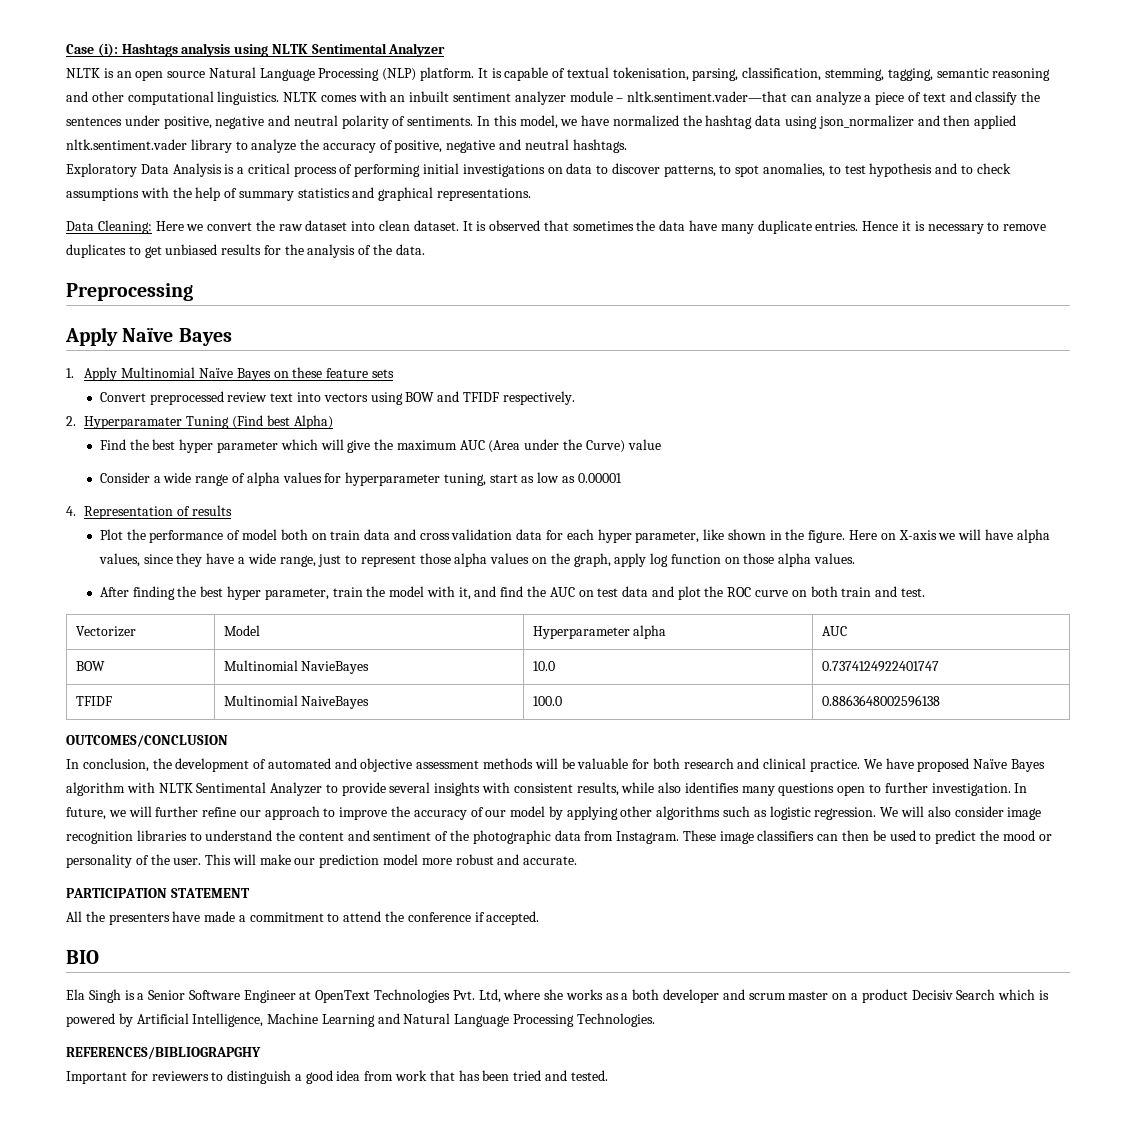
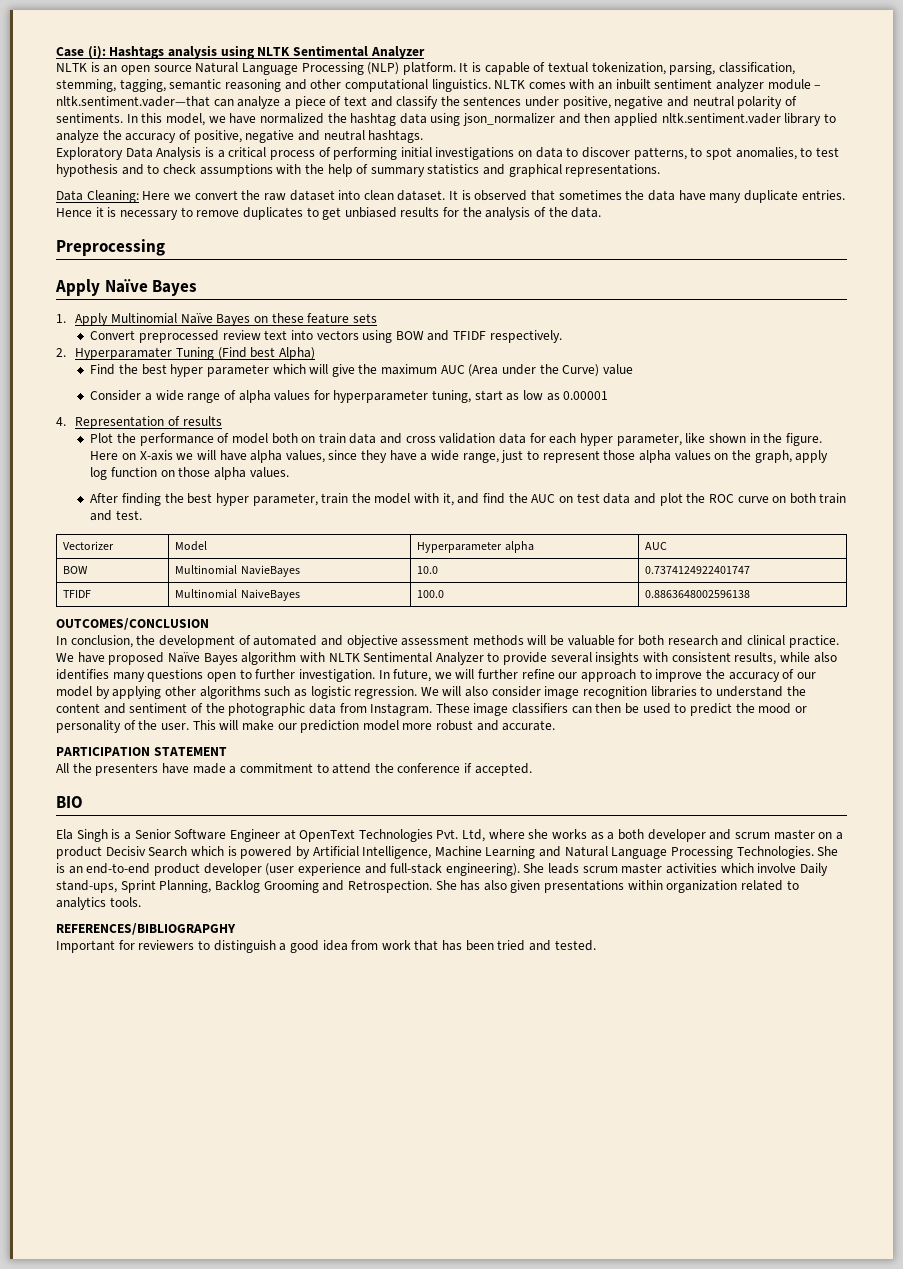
[612,67,689,81] tokenisation, -> [591,62,666,75] tokenization,
(655, 1020) none -> [817,846,839,856] [56,863,828,876] [56,880,799,893] [56,897,141,910] She is an end-to-end product developer (user experience and full-stack engineering). She leads scrum master activities which involve Daily stand-ups, Sprint Planning, Backlog Grooming and Retrospection. She has also given presentations within organization related to analytics tools.

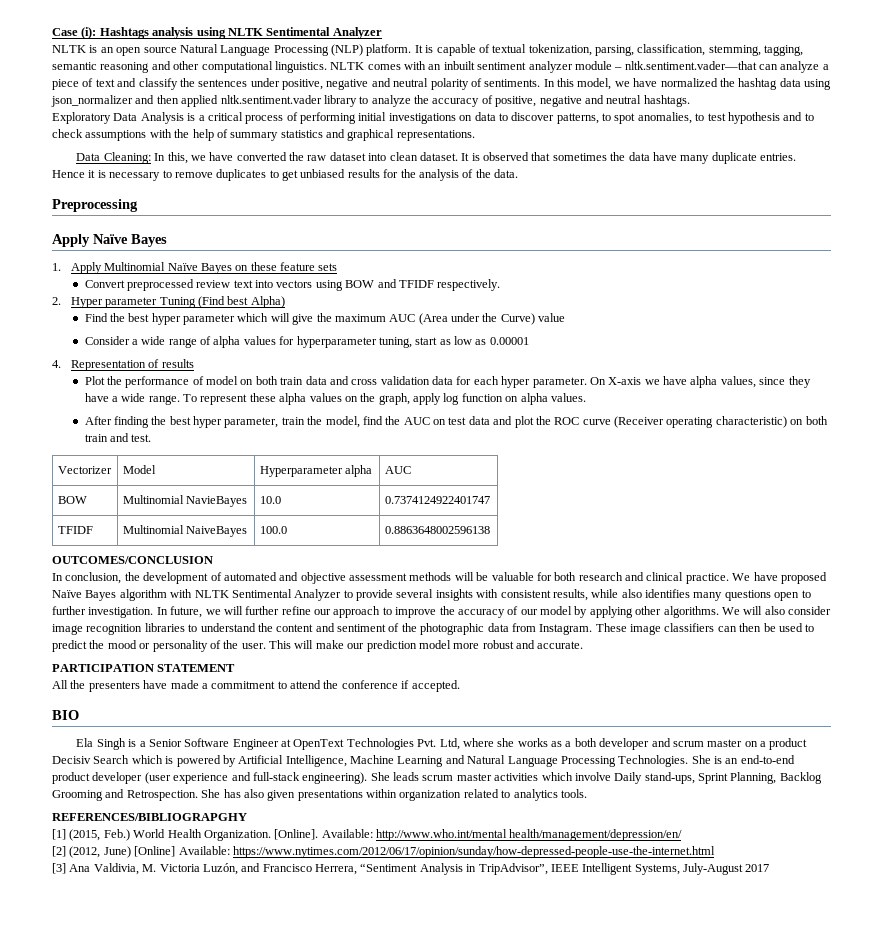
[142,190,238,200] Here we convert -> [154,152,287,164] In this, we have converted
[75,347,173,360] Hyperparamater -> [70,297,158,308] Hyper parameter
[271,433,316,444] both on -> [240,376,278,385] on both
[616,433,822,446] [90,451,136,460] parameter, like shown in the figure. Here on -> [532,377,606,388] parameter. On
[196,450,216,460] will -> (660, 382) none
[462,450,636,463] range, just to represent those -> [148,393,276,405] range. To represent these
[178,467,211,477] those -> (519, 399) none
[374,493,480,506] model with it, and -> [325,416,360,428] model,
(769, 499) none -> [614,416,787,428] (Receiver operating characteristic)
[199,686,418,699] algorithms such as logistic regression. -> [663,606,719,618] algorithms.
[56,940,596,953] Important for reviewers to distinguish a good idea from work that has been tried and tested. -> [52,829,683,841] [52,846,715,858] [52,863,770,875] [1] (2015, Feb.) World Health Organization. [Online]. Available: http://www.who.int/mental health/management/depression/en/ // [2] (2012, June) [Online] Available: https://www.nytimes.com/2012/06/17/opinion/sunday/how-depressed-people-use-the-internet.html // [3] Ana Valdivia, M. Victoria Luzón, and Francisco Herrera, “Sentiment Analysis in TripAdvisor”, IEEE Intelligent Systems, July-August 2017

